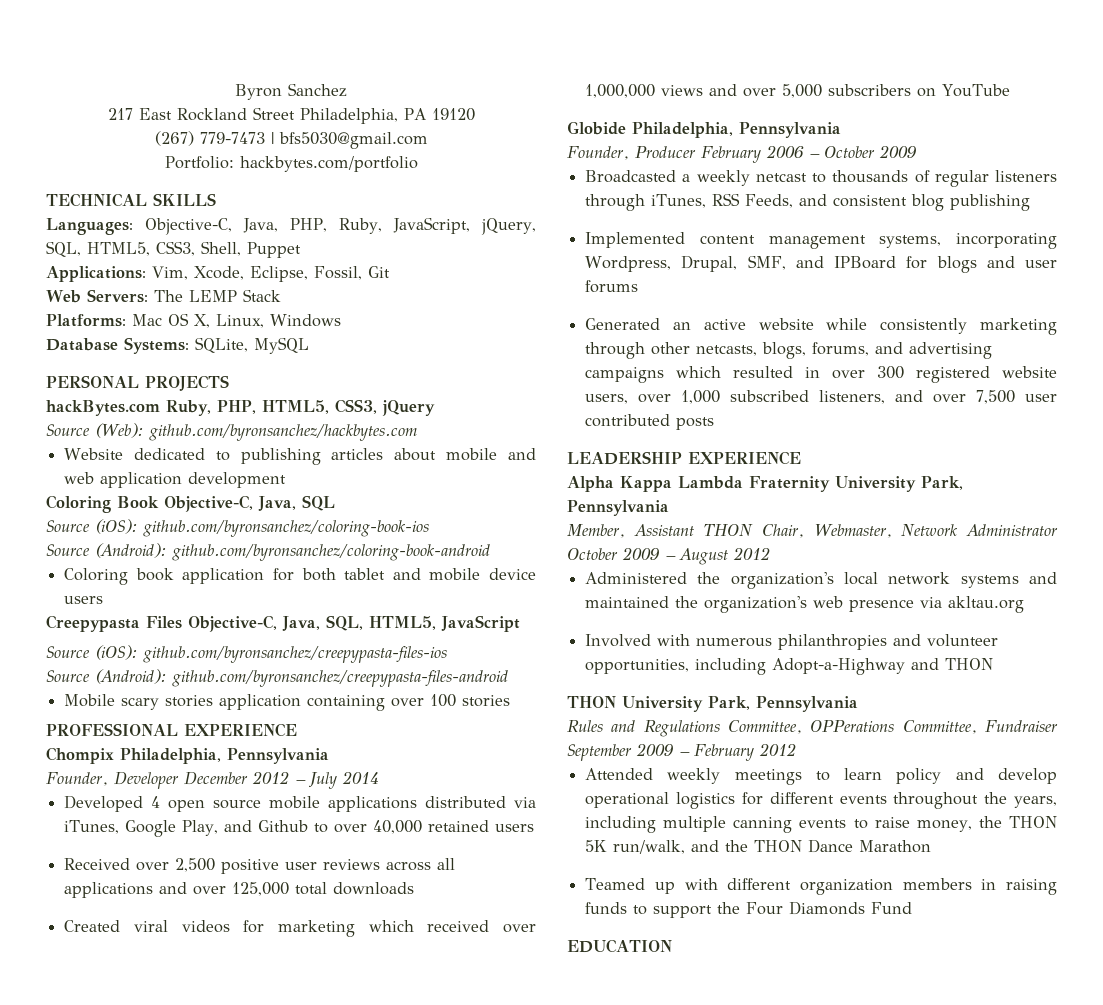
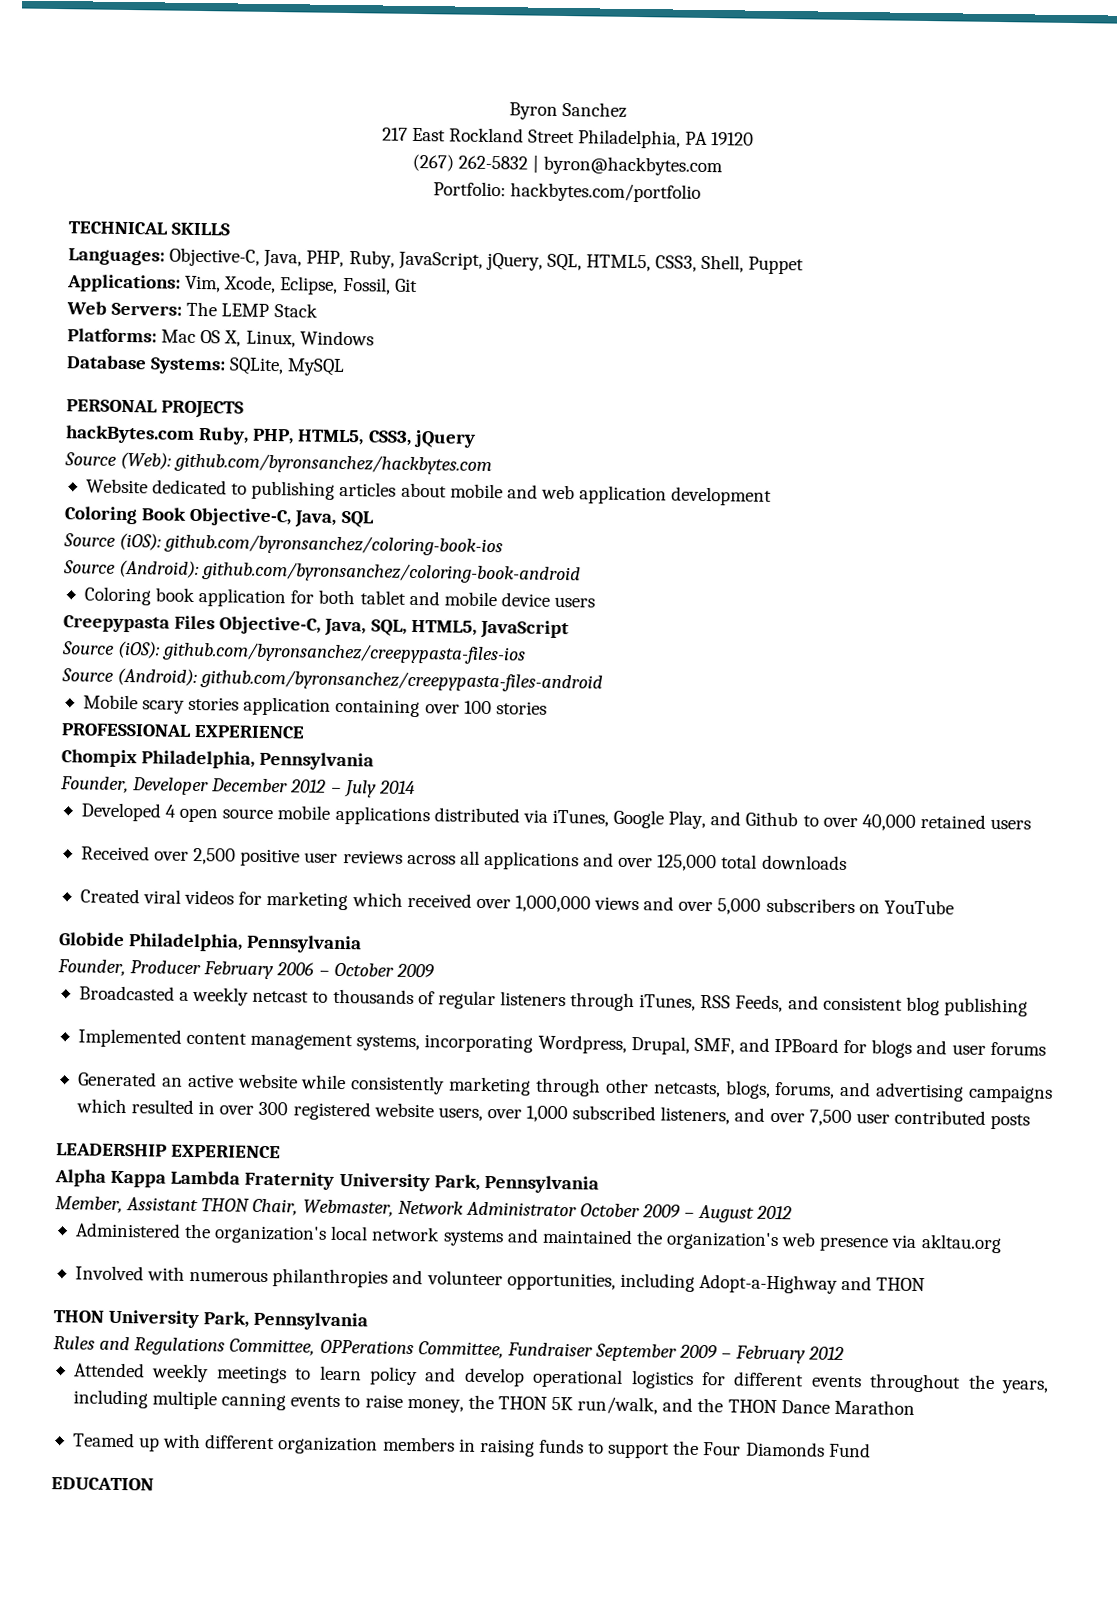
[199,132,428,149] 779-7473 | bfs5030@gmail.com -> [457,155,724,177] 262-5832 | byron@hackbytes.com

